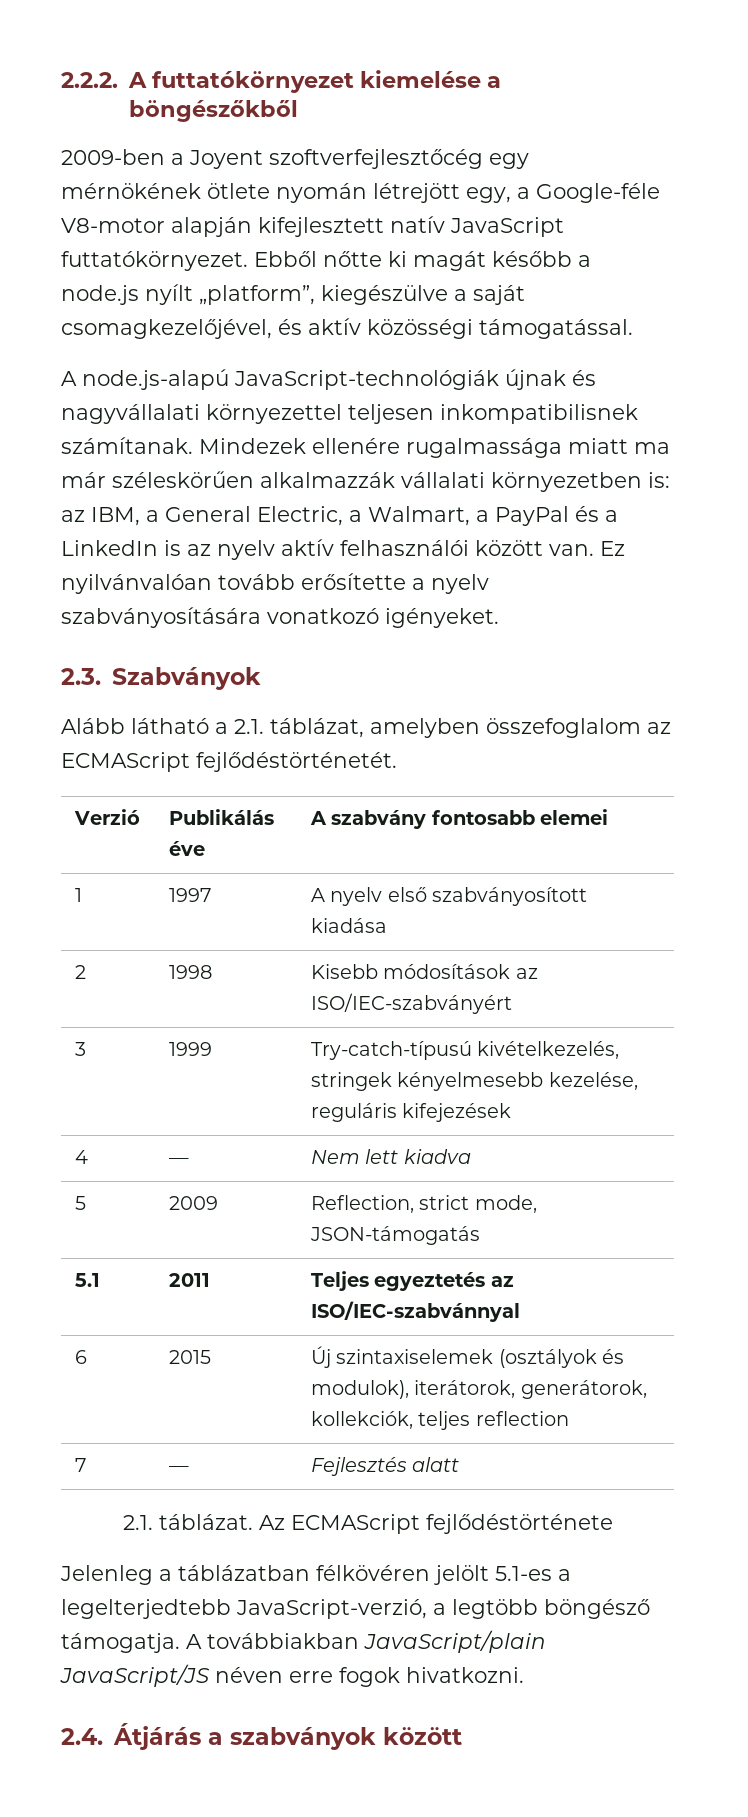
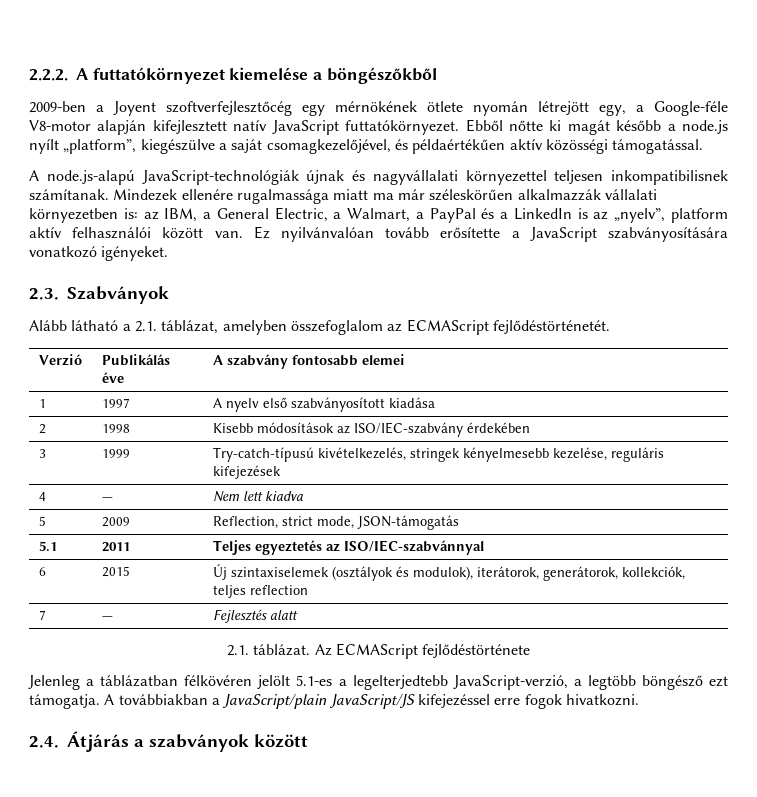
(302, 327) none -> [412,139,506,154] példaértékűen
[217,540,275,560] nyelv -> [614,208,728,223] „nyelv”, platform
[431,574,489,594] nyelv -> [529,227,597,242] JavaScript
[311,993,513,1014] ISO/IEC-szabványért -> [353,422,530,437] ISO/IEC-szabvány érdekében
(650, 1609) none -> [709,676,729,687] ezt
(359, 1641) none -> [211,698,220,705] a
[215,1667,283,1683] néven -> [417,694,490,708] kifejezéssel

